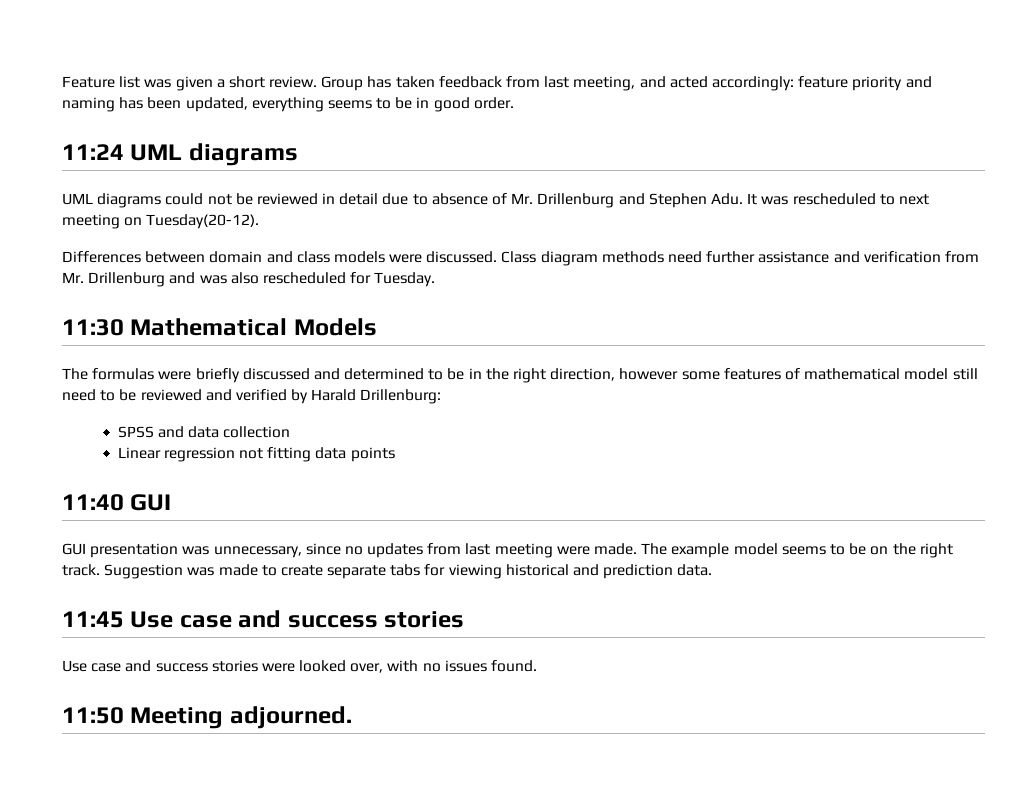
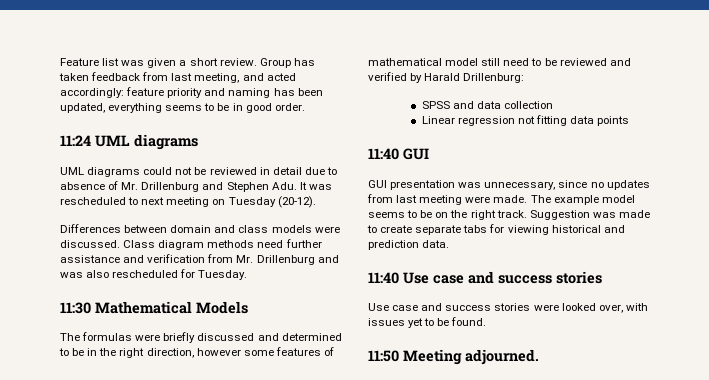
[146,214,260,229] Tuesday(20-12). -> [228,196,316,208] Tuesday (20-12).
[62,611,124,628] 11:45 -> [368,272,399,284] 11:40
[422,660,487,672] no issues -> [368,318,450,328] issues yet to be

